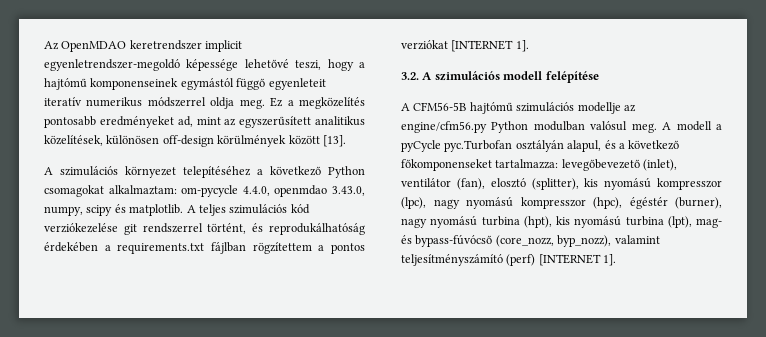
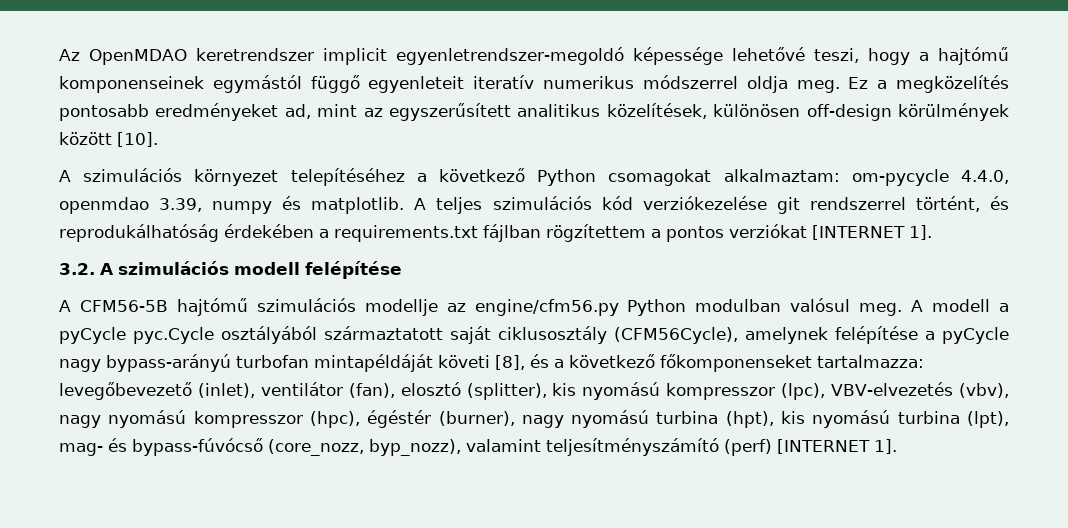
[322,135,346,147] [13]. -> [117,132,158,147] [10].
[332,186,365,196] [44,205,113,216] 3.43.0, numpy, scipy -> [159,198,273,214] 3.39, numpy
[444,140,602,152] pyc.Turbofan osztályán alapul, -> [133,326,1009,344] [59,354,525,372] pyc.Cycle osztályából származtatott saját ciklusosztály (CFM56Cycle), amelynek felépítése a pyCycle nagy bypass-arányú turbofan mintapéldáját követi [8],
(426, 203) none -> [831,382,1010,398] VBV-elvezetés (vbv),

